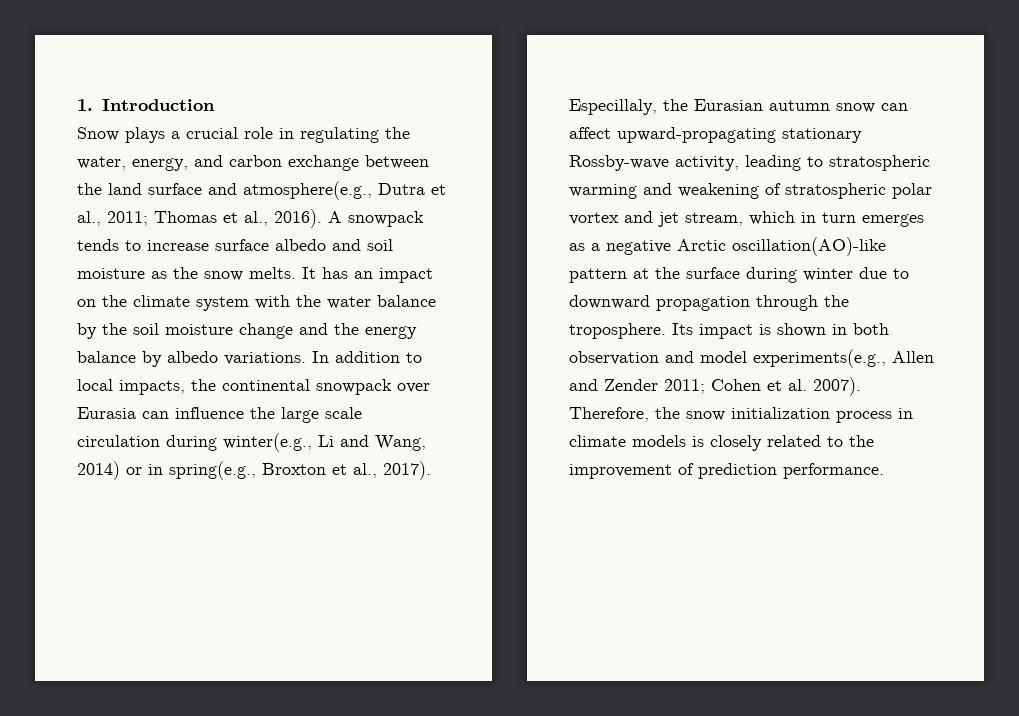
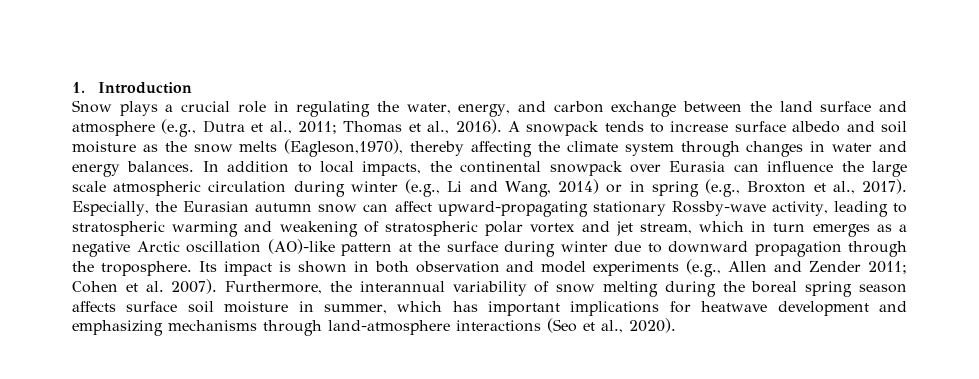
[243,181,372,200] atmosphere(e.g., -> [72,119,197,137] atmosphere (e.g.,
[249,267,433,283] [77,295,436,311] [77,323,417,339] [77,351,306,367] melts. It has an impact on the climate system with the water balance by the soil moisture change and the energy balance by albedo variations. -> [239,139,908,157] [72,161,195,177] melts (Eagleson,1970), thereby affecting the climate system through changes in water and energy balances.
(362, 413) none -> [113,181,202,196] atmospheric
[223,433,312,452] winter(e.g., -> [350,179,441,197] winter (e.g.,
[169,461,256,480] spring(e.g., -> [651,179,741,197] spring (e.g.,
[569,99,657,115] Especillaly, -> [72,201,149,216] Especially,
[732,237,886,256] oscillation(AO)-like -> [186,239,335,254] oscillation (AO)-like
[753,349,886,368] experiments(e.g., -> [593,259,722,277] experiments (e.g.,
[569,407,913,423] [569,435,874,451] [569,463,884,479] Therefore, the snow initialization process in climate models is closely related to the improvement of prediction performance. -> [225,281,907,297] [72,301,907,316] [72,318,676,336] Furthermore, the interannual variability of snow melting during the boreal spring season affects surface soil moisture in summer, which has important implications for heatwave development and emphasizing mechanisms through land-atmosphere interactions (Seo et al., 2020).

